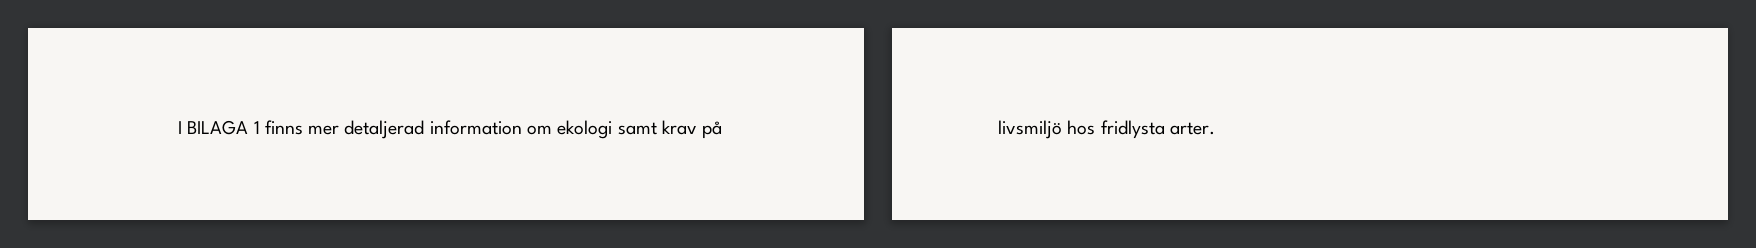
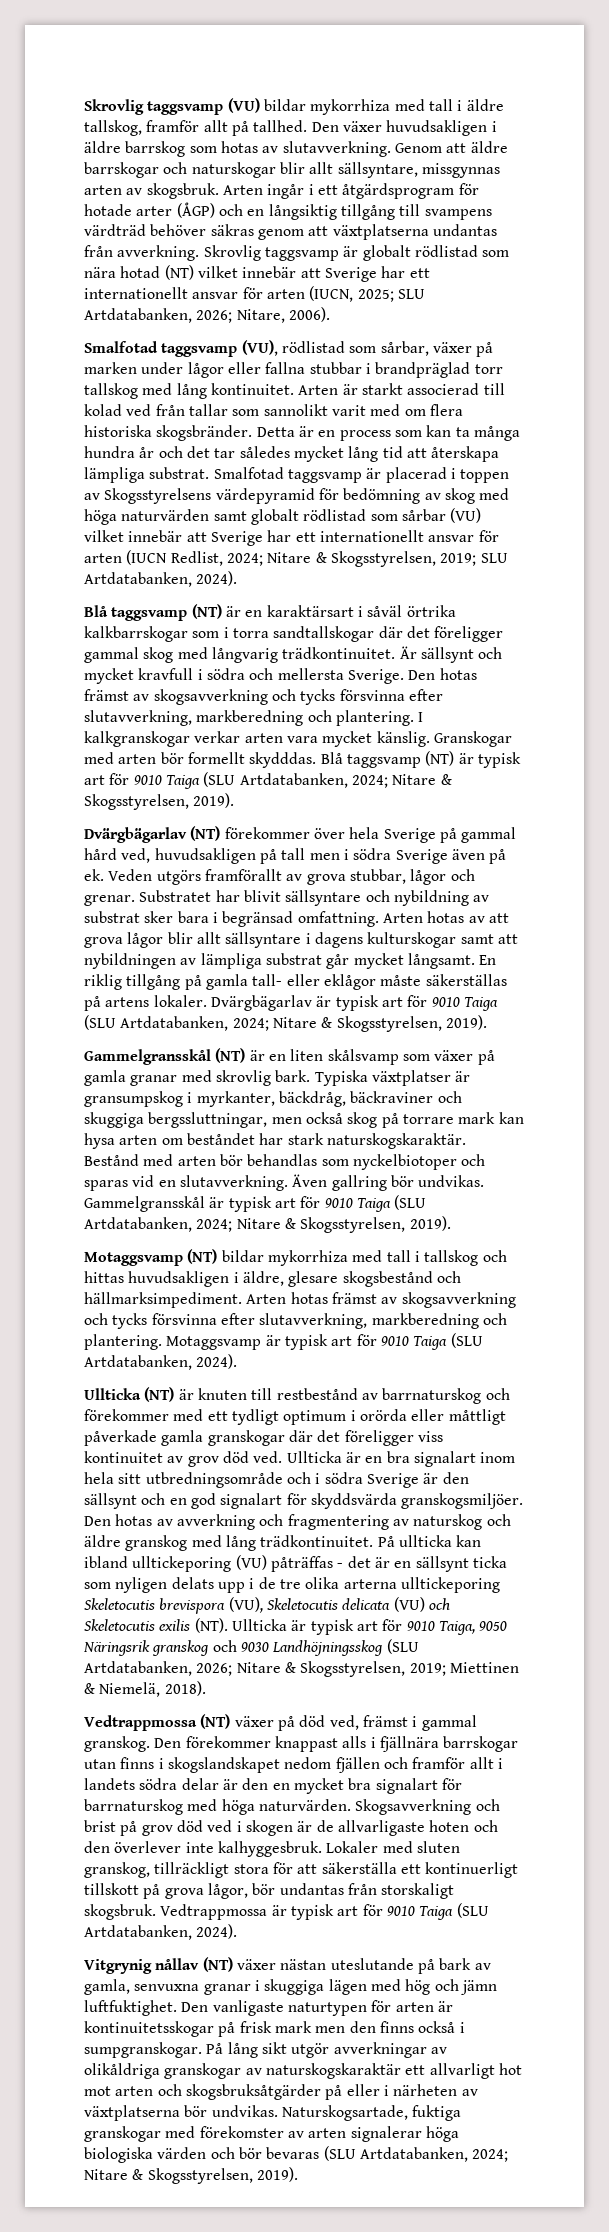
[178,120,1215,139] I BILAGA 1 finns mer detaljerad information om ekologi samt krav på livsmiljö hos fridlysta arter. -> [84,98,504,115] [84,120,497,136] [84,141,508,157] [84,162,500,178] [84,183,479,199] [84,202,492,220] [84,224,497,240] [84,245,510,261] [84,265,430,282] [84,286,425,302] [84,307,330,323] [84,340,494,357] [84,362,503,378] [84,383,505,399] [84,404,463,416] [84,425,520,441] [84,446,500,462] [84,467,510,483] [84,488,510,504] [84,508,482,525] [84,530,499,546] [84,550,508,567] [84,571,238,587] [84,604,456,621] [84,626,504,642] [84,646,503,663] [84,668,477,684] [84,689,443,705] [84,710,424,726] [84,731,512,747] [84,751,521,768] [84,772,452,789] [84,793,235,810] [84,826,517,843] [84,848,507,864] [84,869,475,885] [84,890,490,906] [84,911,509,927] [84,932,518,948] [84,953,497,969] [84,974,507,990] [84,995,498,1011] [84,1015,487,1032] [84,1048,495,1065] [84,1070,471,1086] [84,1091,462,1107] [84,1112,524,1128] [84,1133,466,1149] [84,1154,486,1170] [84,1174,485,1191] [84,1195,427,1212] [84,1216,451,1233] [84,1249,507,1266] [84,1271,461,1287] [84,1292,516,1308] [84,1313,507,1329] [84,1333,483,1350] [84,1354,238,1370] [84,1387,510,1404] [84,1409,506,1425] [84,1430,443,1446] [84,1451,516,1467] [84,1472,469,1488] [84,1493,524,1509] [84,1514,511,1530] [84,1535,482,1551] [84,1555,507,1572] [84,1577,500,1593] [84,1597,450,1614] [84,1618,508,1635] [83,1639,419,1656] [84,1661,519,1677] [84,1681,206,1697] [84,1714,477,1731] [84,1736,519,1752] [84,1757,503,1773] [84,1778,462,1794] [84,1799,500,1815] [84,1820,498,1836] [84,1841,460,1857] [84,1862,519,1878] [84,1883,455,1899] [84,1903,489,1920] [84,1924,238,1940] [84,1957,491,1974] [84,1979,497,1995] [84,2000,453,2016] [84,2021,465,2037] [84,2042,447,2058] [84,2063,522,2079] [84,2084,478,2100] [84,2105,462,2121] [84,2126,459,2142] [84,2146,509,2163] [84,2167,298,2184] Skrovlig taggsvamp (VU) bildar mykorrhiza med tall i äldre tallskog, framför allt på tallhed. Den växer huvudsakligen i äldre barrskog som hotas av slutavverkning. Genom att äldre barrskogar och naturskogar blir allt sällsyntare, missgynnas arten av skogsbruk. Arten ingår i ett åtgärdsprogram för hotade arter (ÅGP) och en långsiktig tillgång till svampens värdträd behöver säkras genom att växtplatserna undantas från avverkning. Skrovlig taggsvamp är globalt rödlistad som nära hotad (NT) vilket innebär att Sverige har ett internationellt ansvar för arten (IUCN, 2025; SLU Artdatabanken, 2026; Nitare, 2006). // Smalfotad taggsvamp (VU), rödlistad som sårbar, växer på marken under lågor eller fallna stubbar i brandpräglad torr tallskog med lång kontinuitet. Arten är starkt associerad till kolad ved från tallar som sannolikt varit med om flera historiska skogsbränder. Detta är en process som kan ta många hundra år och det tar således mycket lång tid att återskapa lämpliga substrat. Smalfotad taggsvamp är placerad i toppen av Skogsstyrelsens värdepyramid för bedömning av skog med höga naturvärden samt globalt rödlistad som sårbar (VU) vilket innebär att Sverige har ett internationellt ansvar för arten (IUCN Redlist, 2024; Nitare & Skogsstyrelsen, 2019; SLU Artdatabanken, 2024). // Blå taggsvamp (NT) är en karaktärsart i såväl örtrika kalkbarrskogar som i torra sandtallskogar där det föreligger gammal skog med långvarig trädkontinuitet. Är sällsynt och mycket kravfull i södra och mellersta Sverige. Den hotas främst av skogsavverkning och tycks försvinna efter slutavverkning, markberedning och plantering. I kalkgranskogar verkar arten vara mycket känslig. Granskogar med arten bör formellt skydddas. Blå taggsvamp (NT) är typisk art för 9010 Taiga (SLU Artdatabanken, 2024; Nitare & Skogsstyrelsen, 2019). // Dvärgbägarlav (NT) förekommer över hela Sverige på gammal hård ved, huvudsakligen på tall men i södra Sverige även på ek. Veden utgörs framförallt av grova stubbar, lågor och grenar. Substratet har blivit sällsyntare och nybildning av substrat sker bara i begränsad omfattning. Arten hotas av att grova lågor blir allt sällsyntare i dagens kulturskogar samt att nybildningen av lämpliga substrat går mycket långsamt. En riklig tillgång på gamla tall- eller eklågor måste säkerställas på artens lokaler. Dvärgbägarlav är typisk art för 9010 Taiga (SLU Artdatabanken, 2024; Nitare & Skogsstyrelsen, 2019). // Gammelgransskål (NT) är en liten skålsvamp som växer på gamla granar med skrovlig bark. Typiska växtplatser är gransumpskog i myrkanter, bäckdråg, bäckraviner och skuggiga bergssluttningar, men också skog på torrare mark kan hysa arten om beståndet har stark naturskogskaraktär. Bestånd med arten bör behandlas som nyckelbiotoper och sparas vid en slutavverkning. Även gallring bör undvikas. Gammelgransskål är typisk art för 9010 Taiga (SLU Artdatabanken, 2024; Nitare & Skogsstyrelsen, 2019). // Motaggsvamp (NT) bildar mykorrhiza med tall i tallskog och hittas huvudsakligen i äldre, glesare skogsbestånd och hällmarksimpediment. Arten hotas främst av skogsavverkning och tycks försvinna efter slutavverkning, markberedning och plantering. Motaggsvamp är typisk art för 9010 Taiga (SLU Artdatabanken, 2024). // Ullticka (NT) är knuten till restbestånd av barrnaturskog och förekommer med ett tydligt optimum i orörda eller måttligt påverkade gamla granskogar där det föreligger viss kontinuitet av grov död ved. Ullticka är en bra signalart inom hela sitt utbredningsområde och i södra Sverige är den sällsynt och en god signalart för skyddsvärda granskogsmiljöer. Den hotas av avverkning och fragmentering av naturskog och äldre granskog med lång trädkontinuitet. På ullticka kan ibland ulltickeporing (VU) påträffas - det är en sällsynt ticka som nyligen delats upp i de tre olika arterna ulltickeporing Skeletocutis brevispora (VU), Skeletocutis delicata (VU) och Skeletocutis exilis (NT). Ullticka är typisk art för 9010 Taiga, 9050 Näringsrik granskog och 9030 Landhöjningsskog (SLU Artdatabanken, 2026; Nitare & Skogsstyrelsen, 2019; Miettinen & Niemelä, 2018). // Vedtrappmossa (NT) växer på död ved, främst i gammal granskog. Den förekommer knappast alls i fjällnära barrskogar utan finns i skogslandskapet nedom fjällen och framför allt i landets södra delar är den en mycket bra signalart för barrnaturskog med höga naturvärden. Skogsavverkning och brist på grov död ved i skogen är de allvarligaste hoten och den överlever inte kalhyggesbruk. Lokaler med sluten granskog, tillräckligt stora för att säkerställa ett kontinuerligt tillskott på grova lågor, bör undantas från storskaligt skogsbruk. Vedtrappmossa är typisk art för 9010 Taiga (SLU Artdatabanken, 2024). // Vitgrynig nållav (NT) växer nästan uteslutande på bark av gamla, senvuxna granar i skuggiga lägen med hög och jämn luftfuktighet. Den vanligaste naturtypen för arten är kontinuitetsskogar på frisk mark men den finns också i sumpgranskogar. På lång sikt utgör avverkningar av olikåldriga granskogar av naturskogskaraktär ett allvarligt hot mot arten och skogsbruksåtgärder på eller i närheten av växtplatserna bör undvikas. Naturskogsartade, fuktiga granskogar med förekomster av arten signalerar höga biologiska värden och bör bevaras (SLU Artdatabanken, 2024; Nitare & Skogsstyrelsen, 2019).

